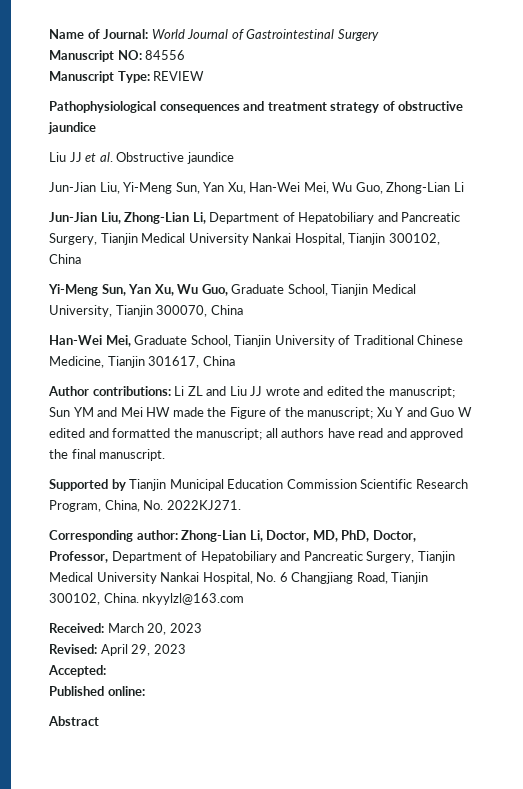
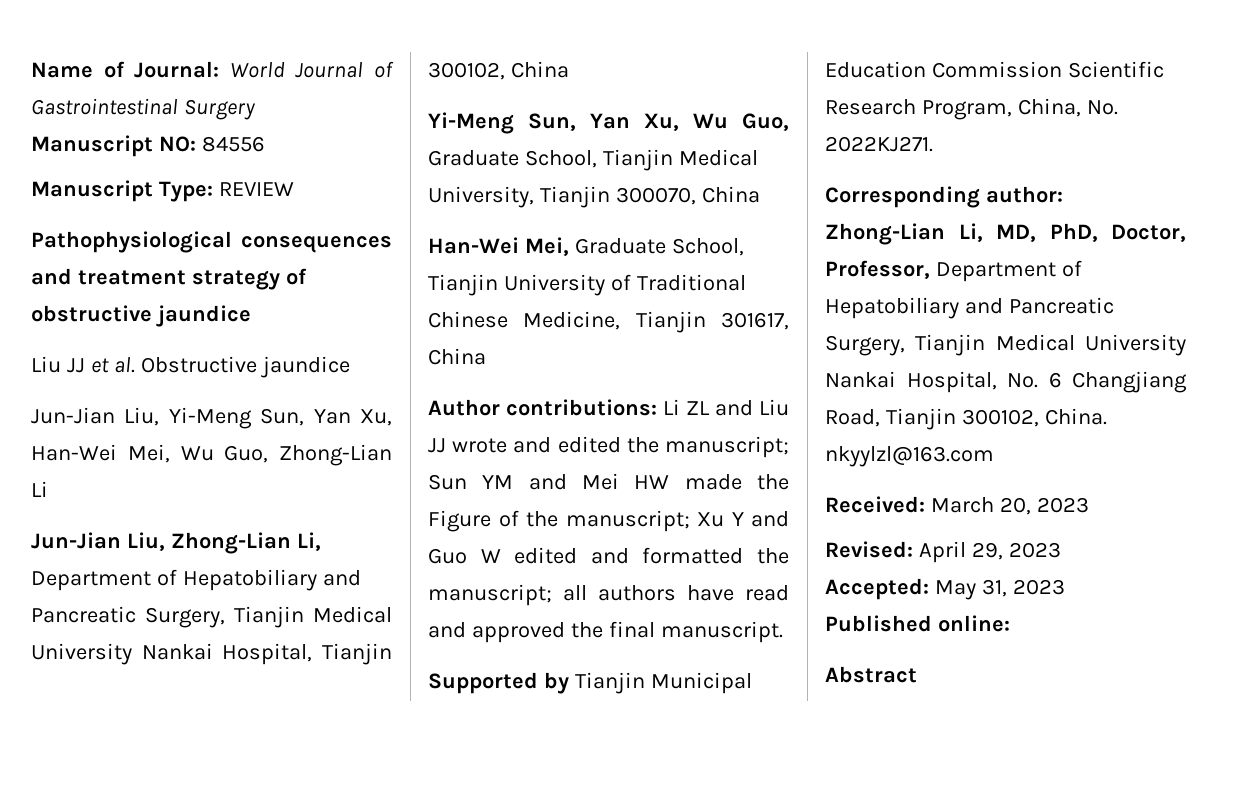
[266,530,310,542] Doctor, -> (983, 232) none
(106, 671) none -> [934,579,1065,600] May 31, 2023

